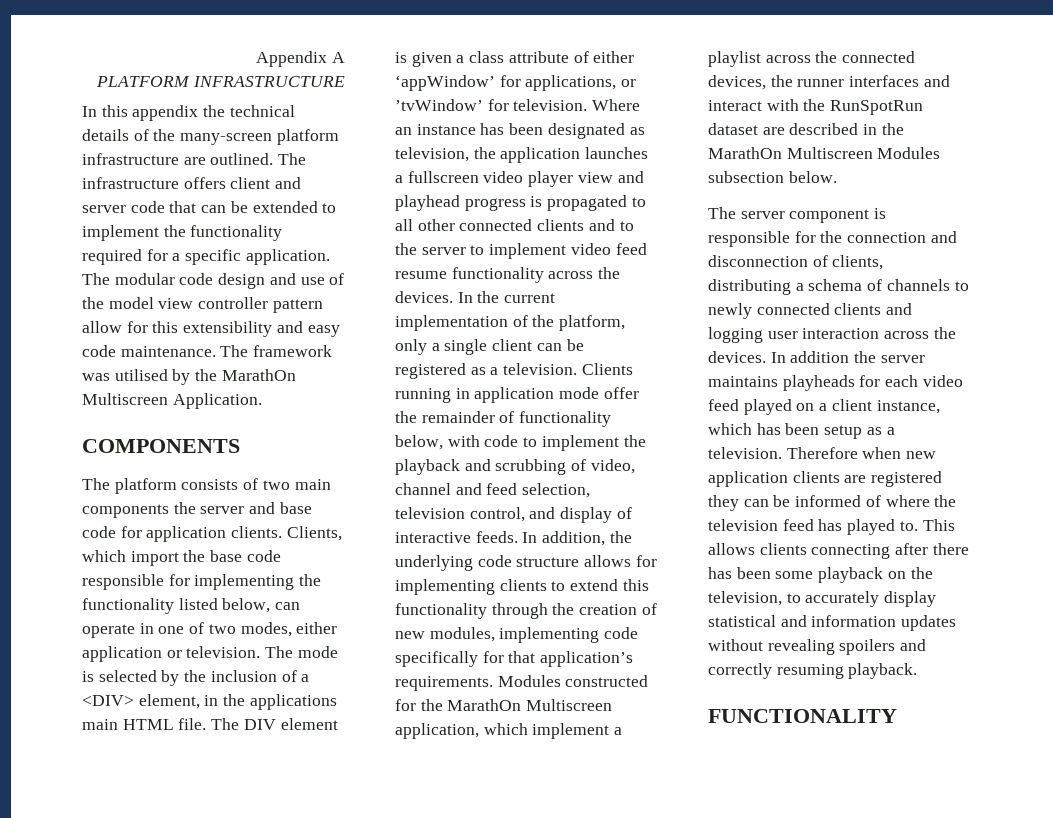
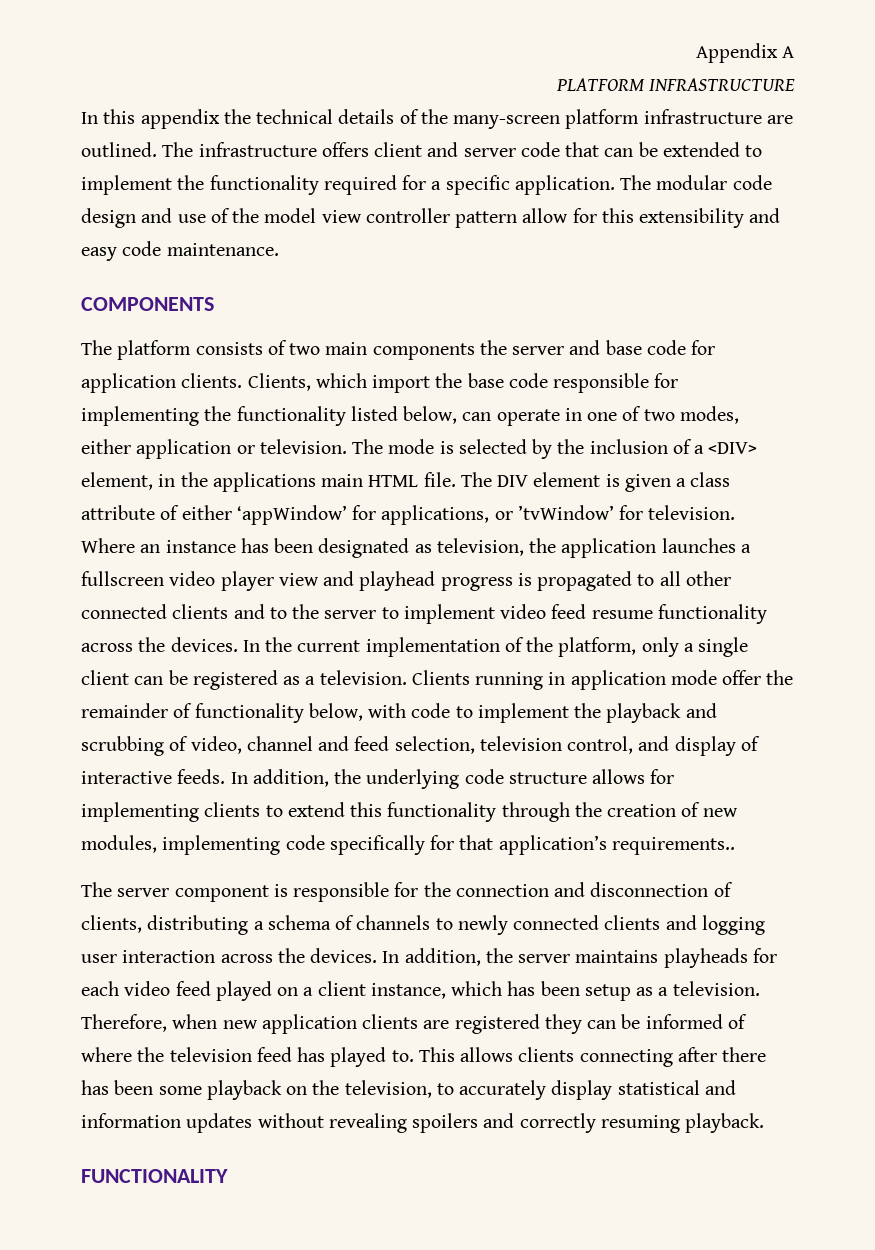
[220,345,333,357] [82,369,296,385] [82,393,262,409] The framework was utilised by the MarathOn Multiscreen Application. -> (279, 249) none
[395,675,649,691] [395,699,613,711] [395,723,623,739] [708,51,916,67] [708,75,950,90] [708,99,924,115] [708,123,904,135] [708,147,941,159] [708,171,837,183] requirements. Modules constructed for the MarathOn Multiscreen application, which implement a playlist across the connected devices, the runner interfaces and interact with the RunSpotRun dataset are described in the MarathOn Multiscreen Modules subsection below. -> [611,837,735,855] requirements..
[790,351,850,363] addition -> [404,948,481,966] addition,
[786,447,858,459] Therefore -> [81,1014,167,1032] Therefore,

